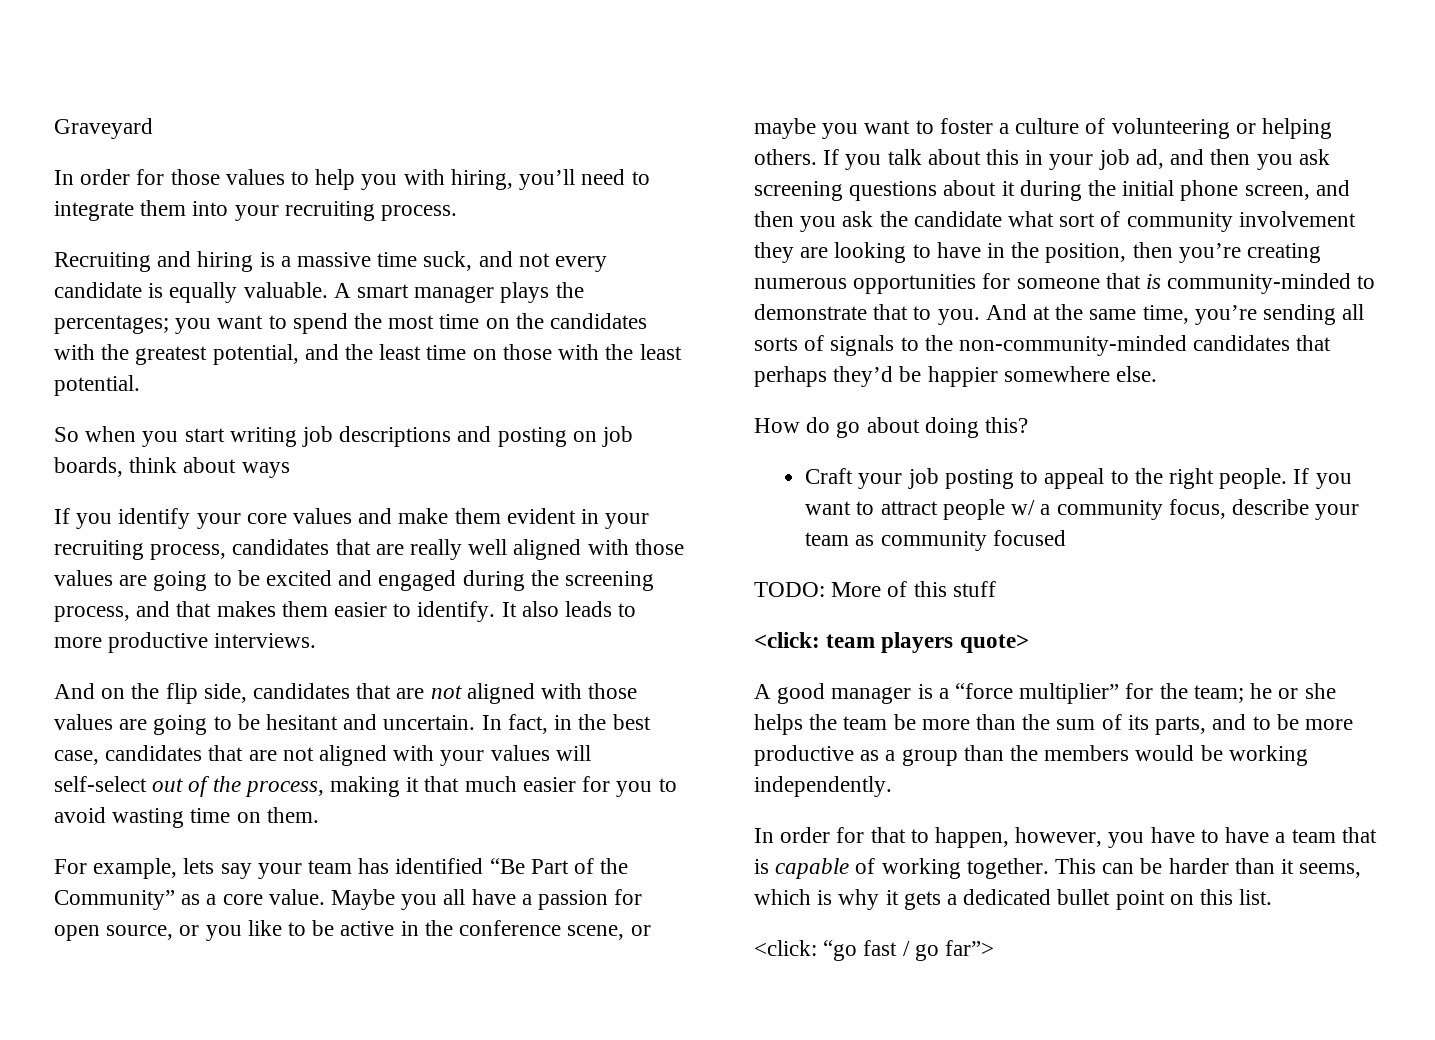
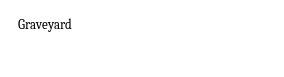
[54,169,650,190] [54,200,458,221] [54,251,608,272] [54,282,584,303] [54,313,648,334] [54,344,682,365] [54,375,140,396] [54,426,634,447] [54,457,290,478] [54,508,650,529] [54,539,684,560] [54,570,655,591] [54,601,637,622] [54,632,317,653] [54,683,638,704] [54,714,651,735] [54,745,591,766] [54,776,677,797] [54,807,319,828] [54,858,629,879] [54,889,643,910] [54,920,651,941] [754,118,1333,139] [754,149,1330,170] [754,180,1350,201] [754,211,1356,232] [754,242,1322,263] [754,273,1376,294] [754,304,1365,325] [754,335,1332,356] [754,366,1158,387] [754,417,1029,438] [805,468,1352,489] [805,499,1360,520] [805,530,1066,551] [754,581,996,597] [754,632,1029,653] [754,683,1336,704] [754,714,1353,735] [754,745,1308,766] [754,776,892,797] [754,827,1377,848] [754,858,1362,879] [754,889,1273,910] [754,940,995,961] // In order for those values to help you with hiring, you’ll need to integrate them into your recruiting process. // Recruiting and hiring is a massive time suck, and not every candidate is equally valuable. A smart manager plays the percentages; you want to spend the most time on the candidates with the greatest potential, and the least time on those with the least potential. // So when you start writing job descriptions and posting on job boards, think about ways // If you identify your core values and make them evident in your recruiting process, candidates that are really well aligned with those values are going to be excited and engaged during the screening process, and that makes them easier to identify. It also leads to more productive interviews. // And on the flip side, candidates that are not aligned with those values are going to be hesitant and uncertain. In fact, in the best case, candidates that are not aligned with your values will self-select out of the process, making it that much easier for you to avoid wasting time on them. // For example, lets say your team has identified “Be Part of the Community” as a core value. Maybe you all have a passion for open source, or you like to be active in the conference scene, or maybe you want to foster a culture of volunteering or helping others. If you talk about this in your job ad, and then you ask screening questions about it during the initial phone screen, and then you ask the candidate what sort of community involvement they are looking to have in the position, then you’re creating numerous opportunities for someone that is community-minded to demonstrate that to you. And at the same time, you’re sending all sorts of signals to the non-community-minded candidates that perhaps they’d be happier somewhere else. // How do go about doing this? // Craft your job posting to appeal to the right people. If you want to attract people w/ a community focus, describe your team as community focused // TODO: More of this stuff // <click: team players quote> // A good manager is a “force multiplier” for the team; he or she helps the team be more than the sum of its parts, and to be more productive as a group than the members would be working independently. // In order for that to happen, however, you have to have a team that is capable of working together. This can be harder than it seems, which is why it gets a dedicated bullet point on this list. // <click: “go fast / go far”> -> (72, 25) none

